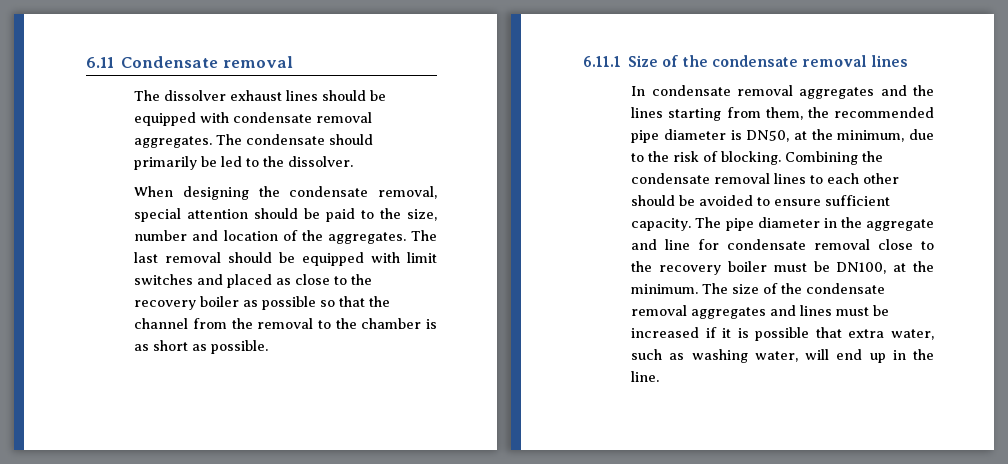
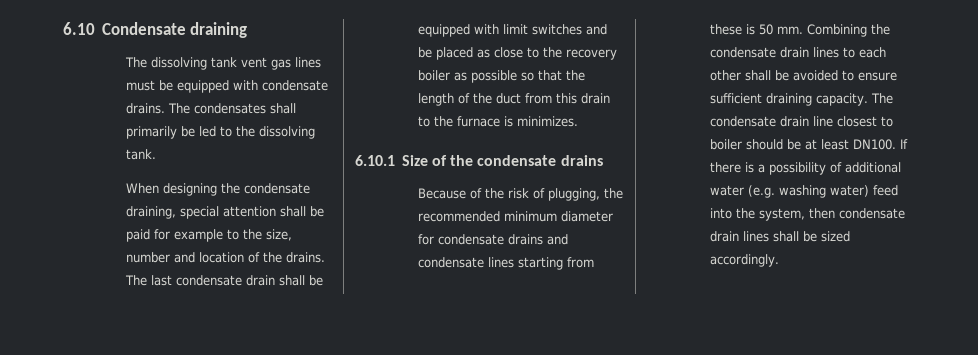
[86,56,293,68] [134,90,387,101] [134,112,373,126] [134,134,374,148] 6.11 Condensate removal // The dissolver exhaust lines should be equipped with condensate removal aggregates. The condensate should -> [63,22,248,38] [124,57,321,70] [125,80,328,93] [125,103,296,114] 6.10 Condensate draining // The dissolving tank vent gas lines must be equipped with condensate drains. The condensates shall
[288,156,354,167] dissolver. -> [258,126,315,139] [125,149,156,160] dissolving tank.
[378,186,437,199] removal, -> [125,206,176,219] draining,
[254,208,299,219] should -> [279,206,306,217] shall
(356, 215) none -> [153,229,223,242] for example
[327,232,406,244] aggregates. -> [285,252,325,263] drains.
[165,252,273,263] removal should -> [175,275,305,286] condensate drain shall
(224, 279) none -> [417,47,432,58] be
[134,318,437,329] [134,340,269,354] [583,55,909,67] [631,85,934,99] [631,107,934,121] [631,129,934,143] [631,151,782,165] channel from the removal to the chamber is as short as possible. // 6.11.1 Size of the condensate removal lines // In condensate removal aggregates and the lines starting from them, the recommended pipe diameter is DN50, at the minimum, due to the risk of blocking. -> [417,93,610,106] [417,116,578,127] [355,155,603,166] [417,188,623,201] [417,211,613,222] [417,234,568,245] [417,257,594,270] [709,24,803,35] length of the duct from this drain to the furnace is minimizes. // 6.10.1 Size of the condensate drains // Because of the risk of plugging, the recommended minimum diameter for condensate drains and condensate lines starting from these is 50 mm.
[714,173,771,184] removal -> [779,47,809,58] drain
[631,195,676,206] should -> [744,70,771,81] shall
(891, 200) none -> [765,93,812,106] draining
[725,217,934,231] [631,239,934,250] [631,261,934,275] [631,283,886,294] [631,305,890,319] [631,327,934,341] [631,349,934,363] [631,371,660,382] pipe diameter in the aggregate and line for condensate removal close to the recovery boiler must be DN100, at the minimum. The size of the condensate removal aggregates and lines must be increased if it is possible that extra water, such as washing water, will end up in the line. -> [709,116,893,127] [709,139,908,150] [709,162,901,175] [709,185,898,198] [709,208,905,221] [709,231,850,242] [709,254,779,267] condensate drain line closest to boiler should be at least DN100. If there is a possibility of additional water (e.g. washing water) feed into the system, then condensate drain lines shall be sized accordingly.

